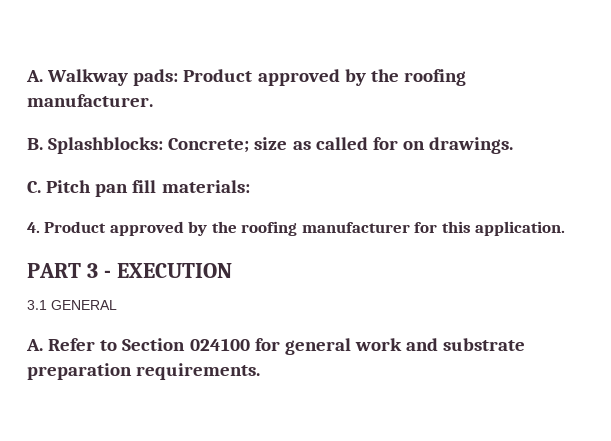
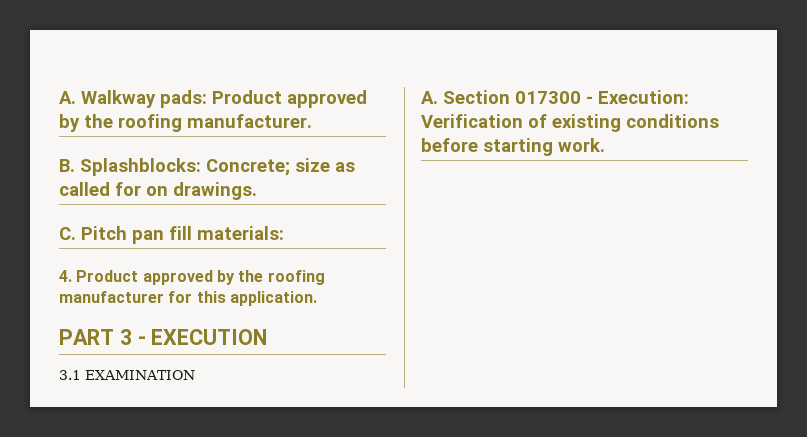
[51,300,117,310] [26,338,526,355] [27,363,261,380] GENERAL // A. Refer to Section 024100 for general work and substrate preparation requirements. -> [85,370,195,380] [421,90,689,104] [421,114,719,132] [421,138,605,156] EXAMINATION // A. Section 017300 - Execution: Verification of existing conditions before starting work.

